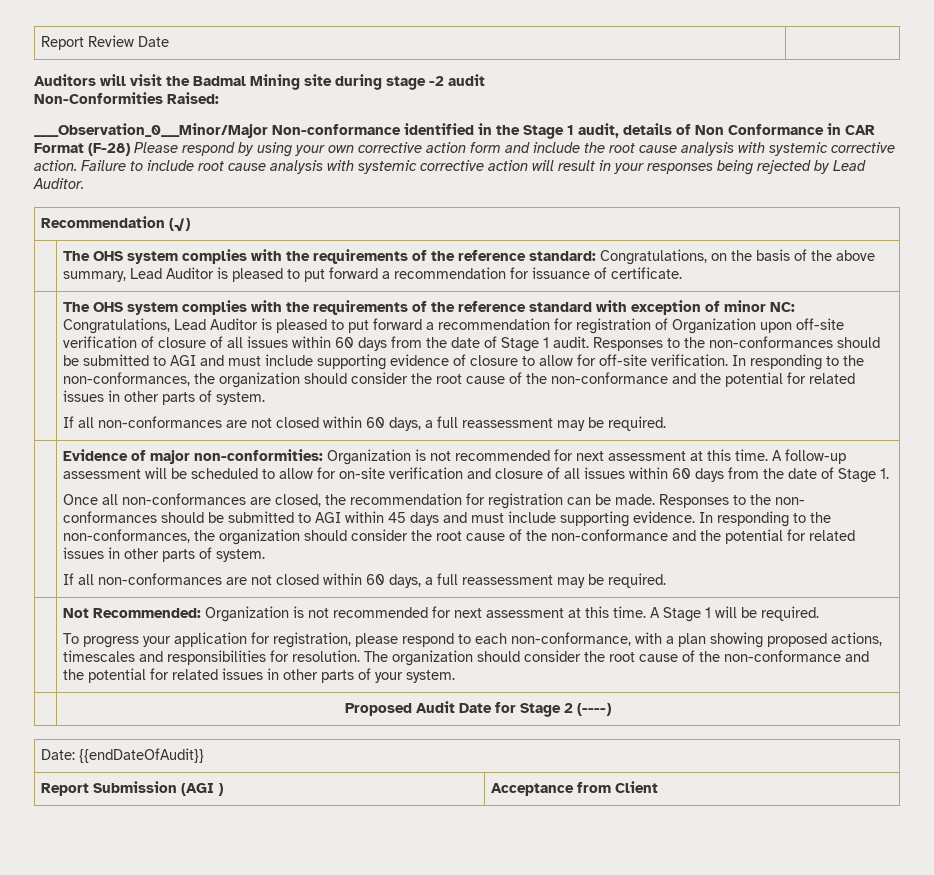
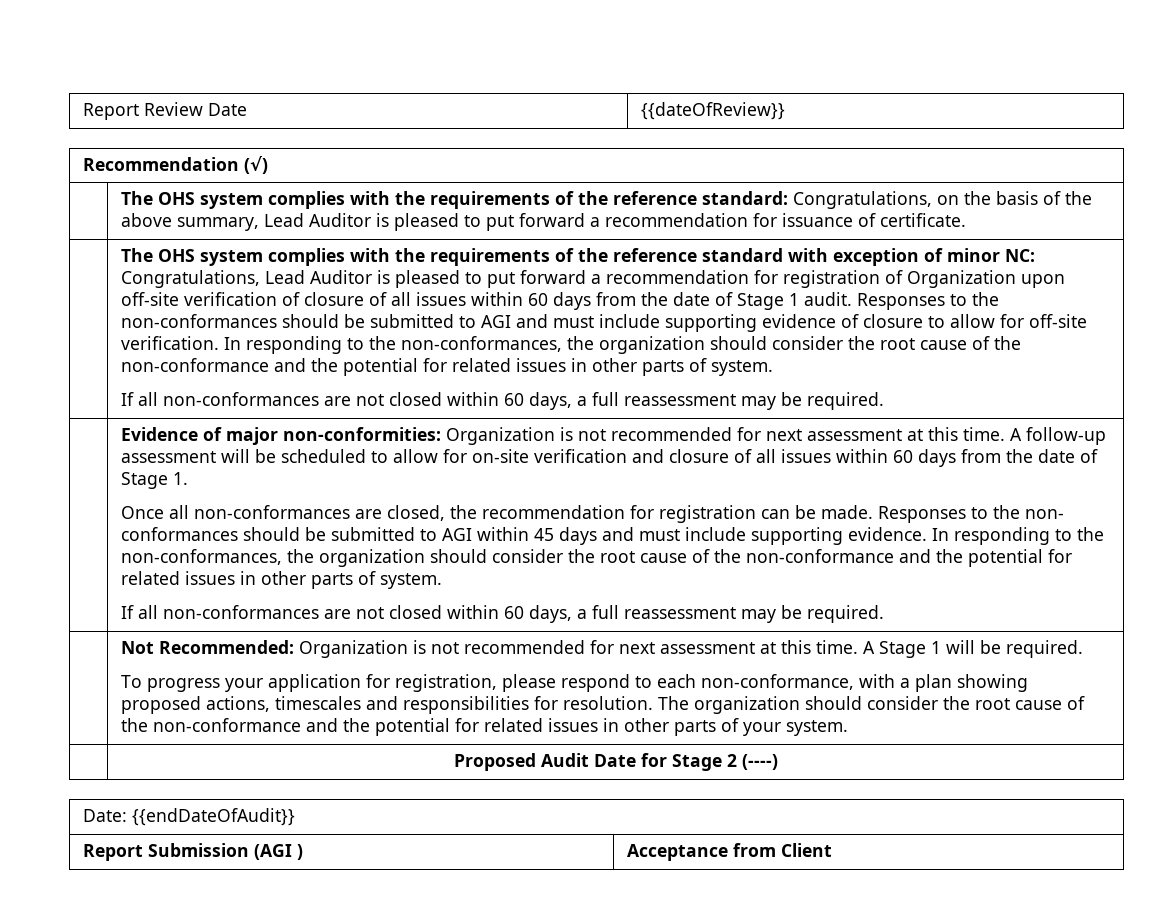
[34,74,485,90] [34,92,219,104] [34,123,875,139] [34,142,895,157] [34,160,866,175] [33,178,84,189] // Auditors will visit the Badmal Mining site during stage -2 audit // Non-Conformities Raised: // ____Observation_0___Minor/Major Non-conformance identified in the Stage 1 audit, details of Non Conformance in CAR Format (F-28) Please respond by using your own corrective action form and include the root cause analysis with systemic corrective action. Failure to include root cause analysis with systemic corrective action will result in your responses being rejected by Lead Auditor. -> [641,102,786,120] {{dateOfReview}}

